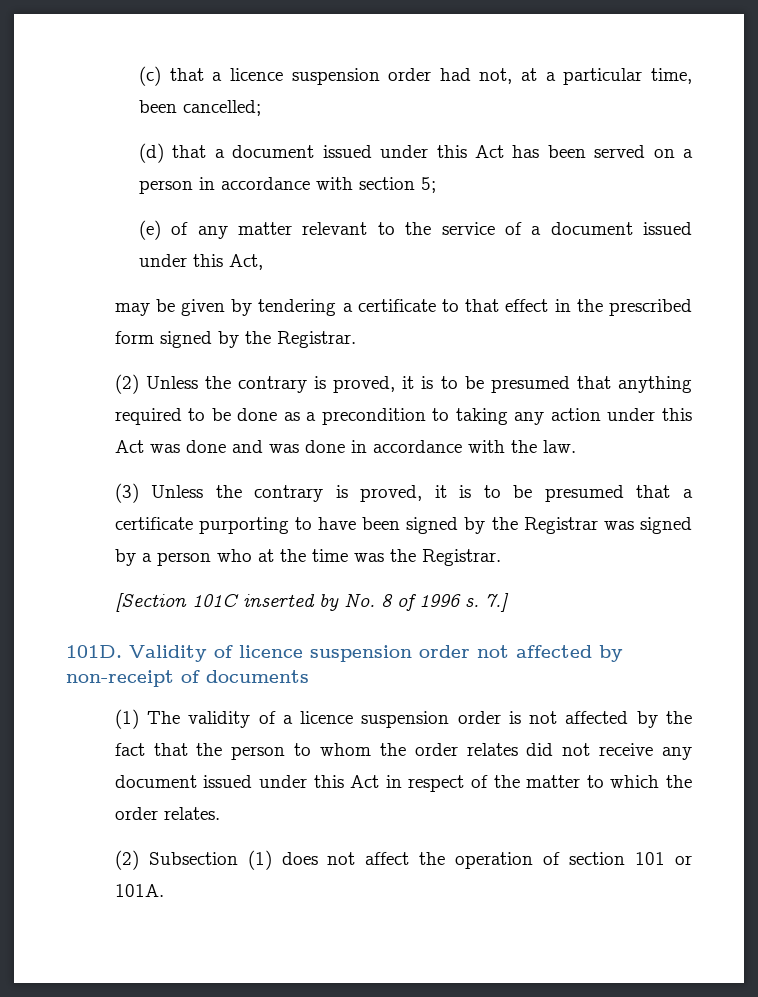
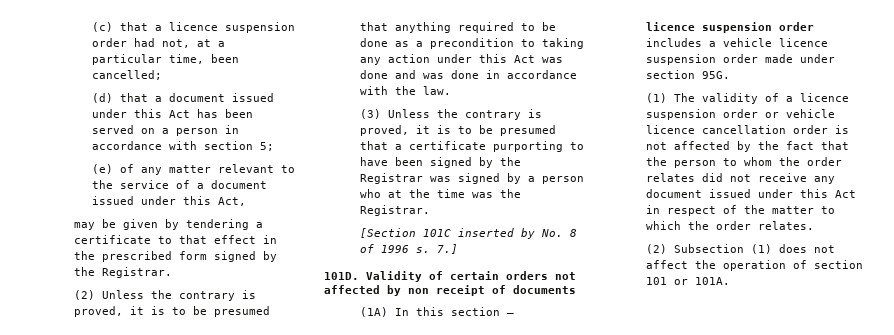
[239,645,623,662] [66,670,309,687] licence suspension order not affected by non-receipt of documents -> [450,271,576,280] [324,285,576,296] [360,307,515,317] [646,22,815,33] [646,38,829,47] [646,54,836,65] [646,70,731,79] certain orders not affected by non receipt of documents // (1A) In this section — // licence suspension order includes a vehicle licence suspension order made under section 95G.
(501, 717) none -> [765,109,836,118] [646,125,829,134] or vehicle licence cancellation order

